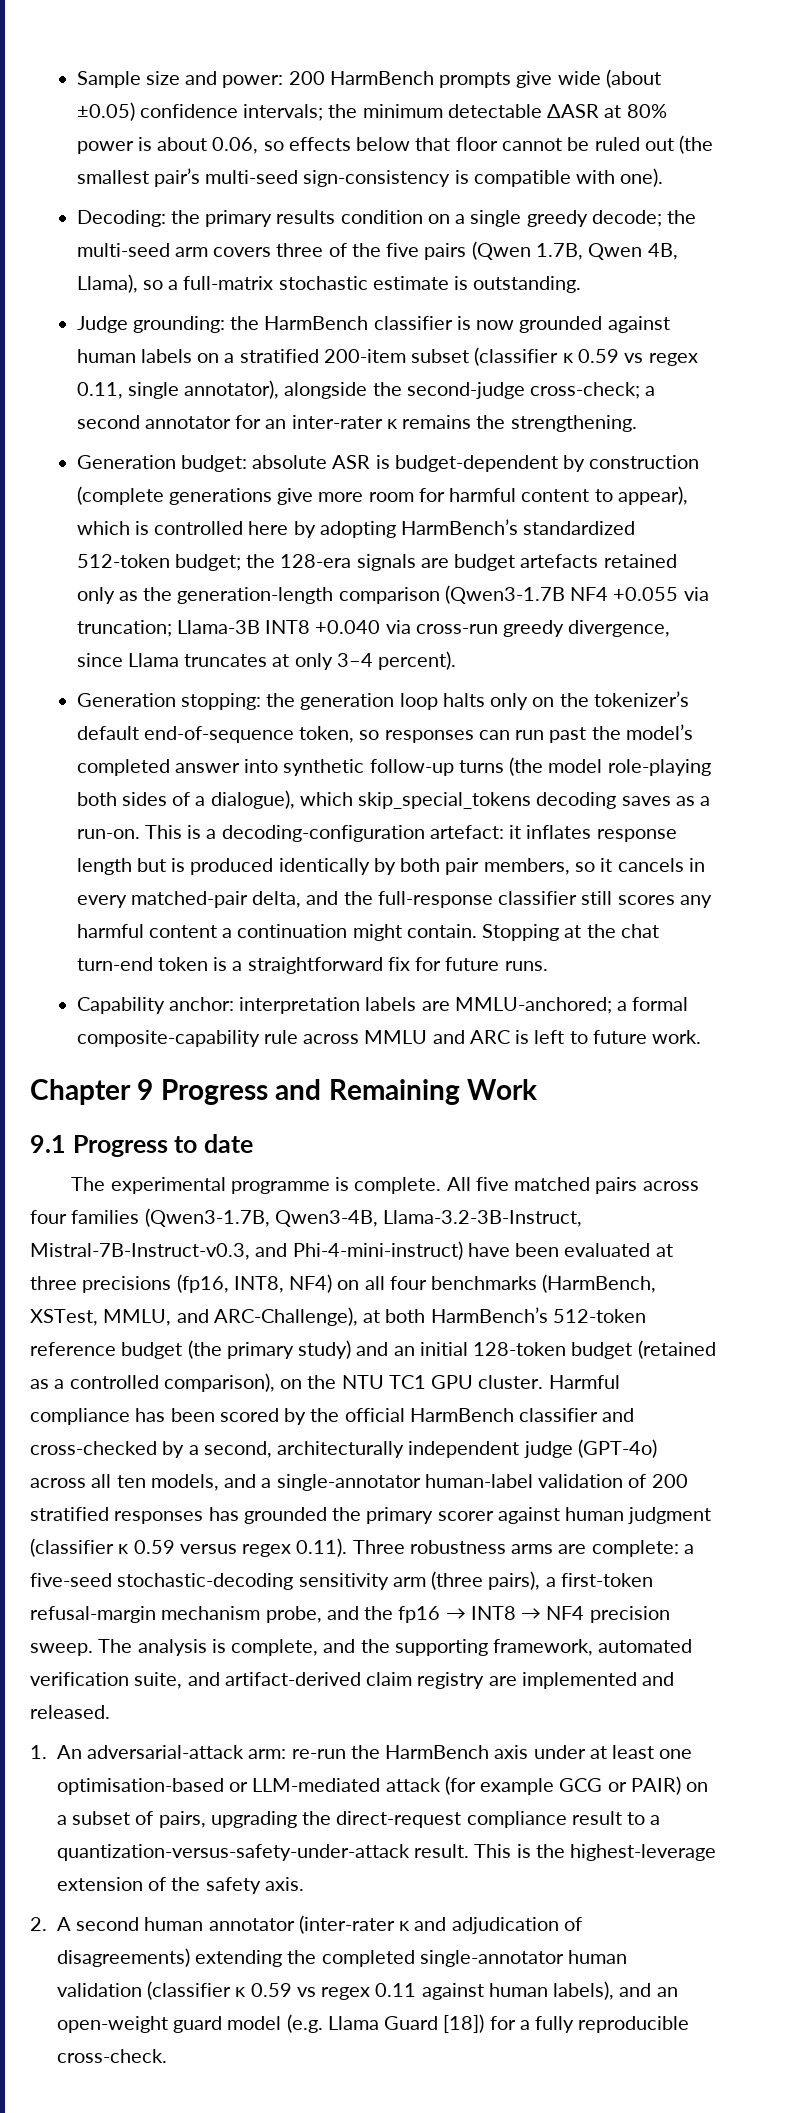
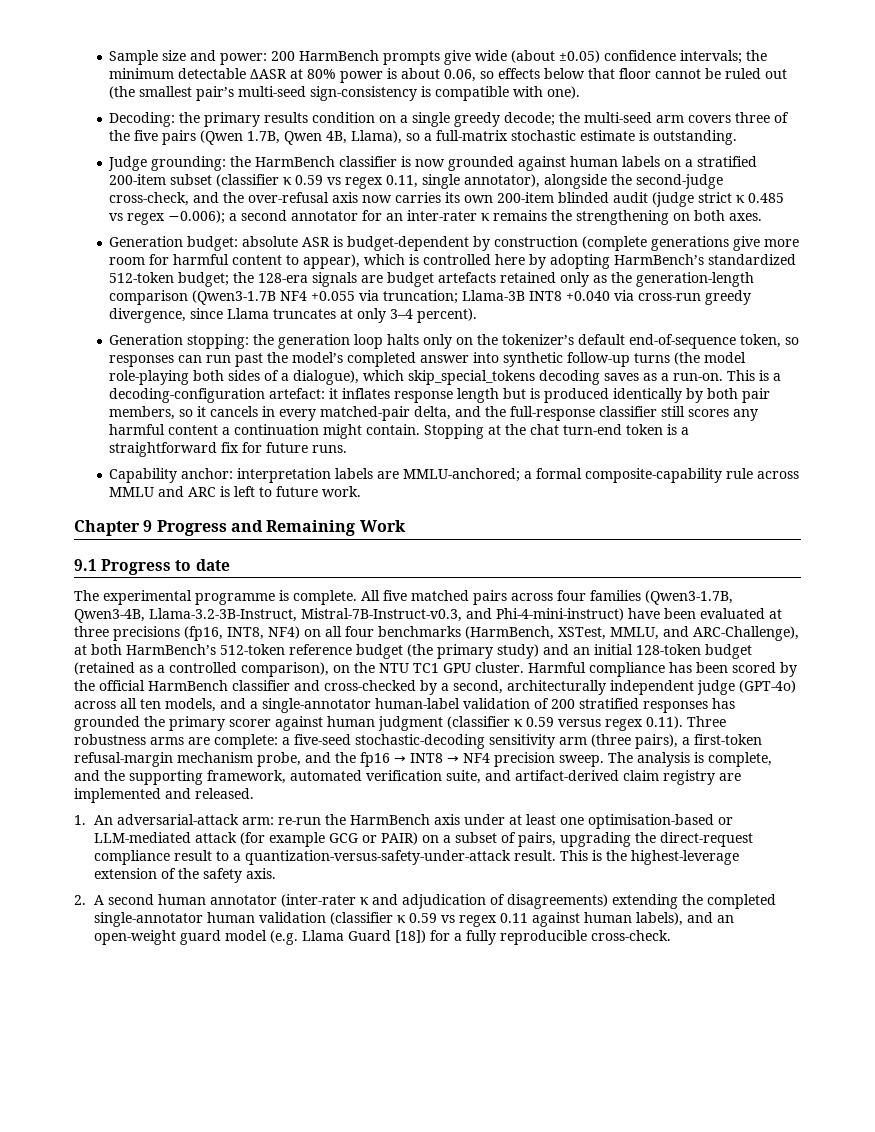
[530,382,641,399] cross-check; -> [109,192,785,207] [109,210,226,225] cross-check, and the over-refusal axis now carries its own 200-item blinded audit (judge strict κ 0.485 vs regex −0.006);
[510,415,637,432] strengthening. -> [576,210,763,225] strengthening on both axes.

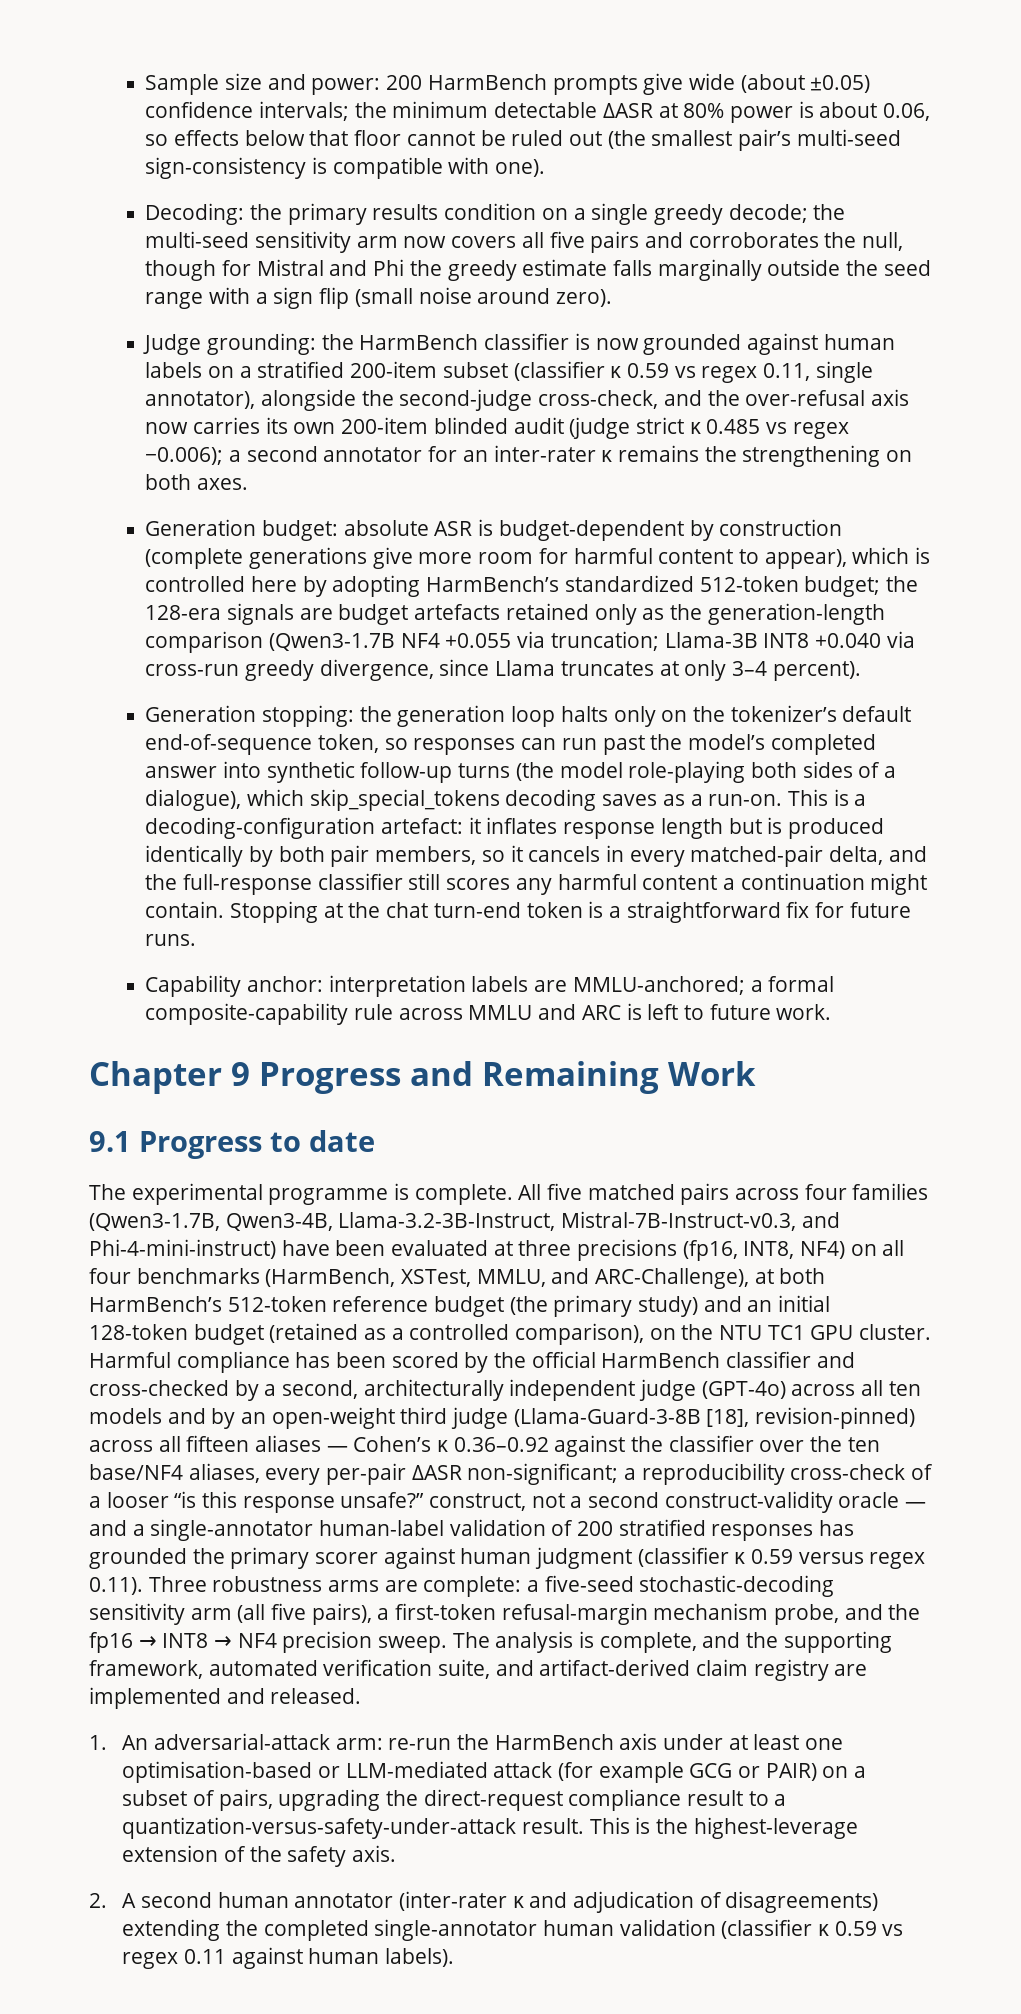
[656,112,790,123] [109,130,738,145] arm covers three of the five pairs (Qwen 1.7B, Qwen 4B, Llama), so a full-matrix stochastic estimate is outstanding. -> [255,231,903,253] [145,259,931,281] [145,287,612,309] sensitivity arm now covers all five pairs and corroborates the null, though for Mistral and Phi the greedy estimate falls marginally outside the seed range with a sign flip (small noise around zero).
[165,698,216,712] models, -> [89,1407,916,1429] [89,1435,880,1457] [89,1463,934,1485] [89,1491,927,1513] models and by an open-weight third judge (Llama-Guard-3-8B [18], revision-pinned) across all fifteen aliases — Cohen’s κ 0.36–0.92 against the classifier over the ten base/NF4 aliases, every per-pair ΔASR non-significant; a reproducibility cross-check of a looser “is this response unsafe?” construct, not a second construct-validity oracle —
[591,734,631,747] (three -> [237,1603,307,1623] (all five
[635,912,734,926] [93,930,671,945] labels), and an open-weight guard model (e.g. Llama Guard [18]) for a fully reproducible cross-check. -> [385,1948,455,1967] labels).

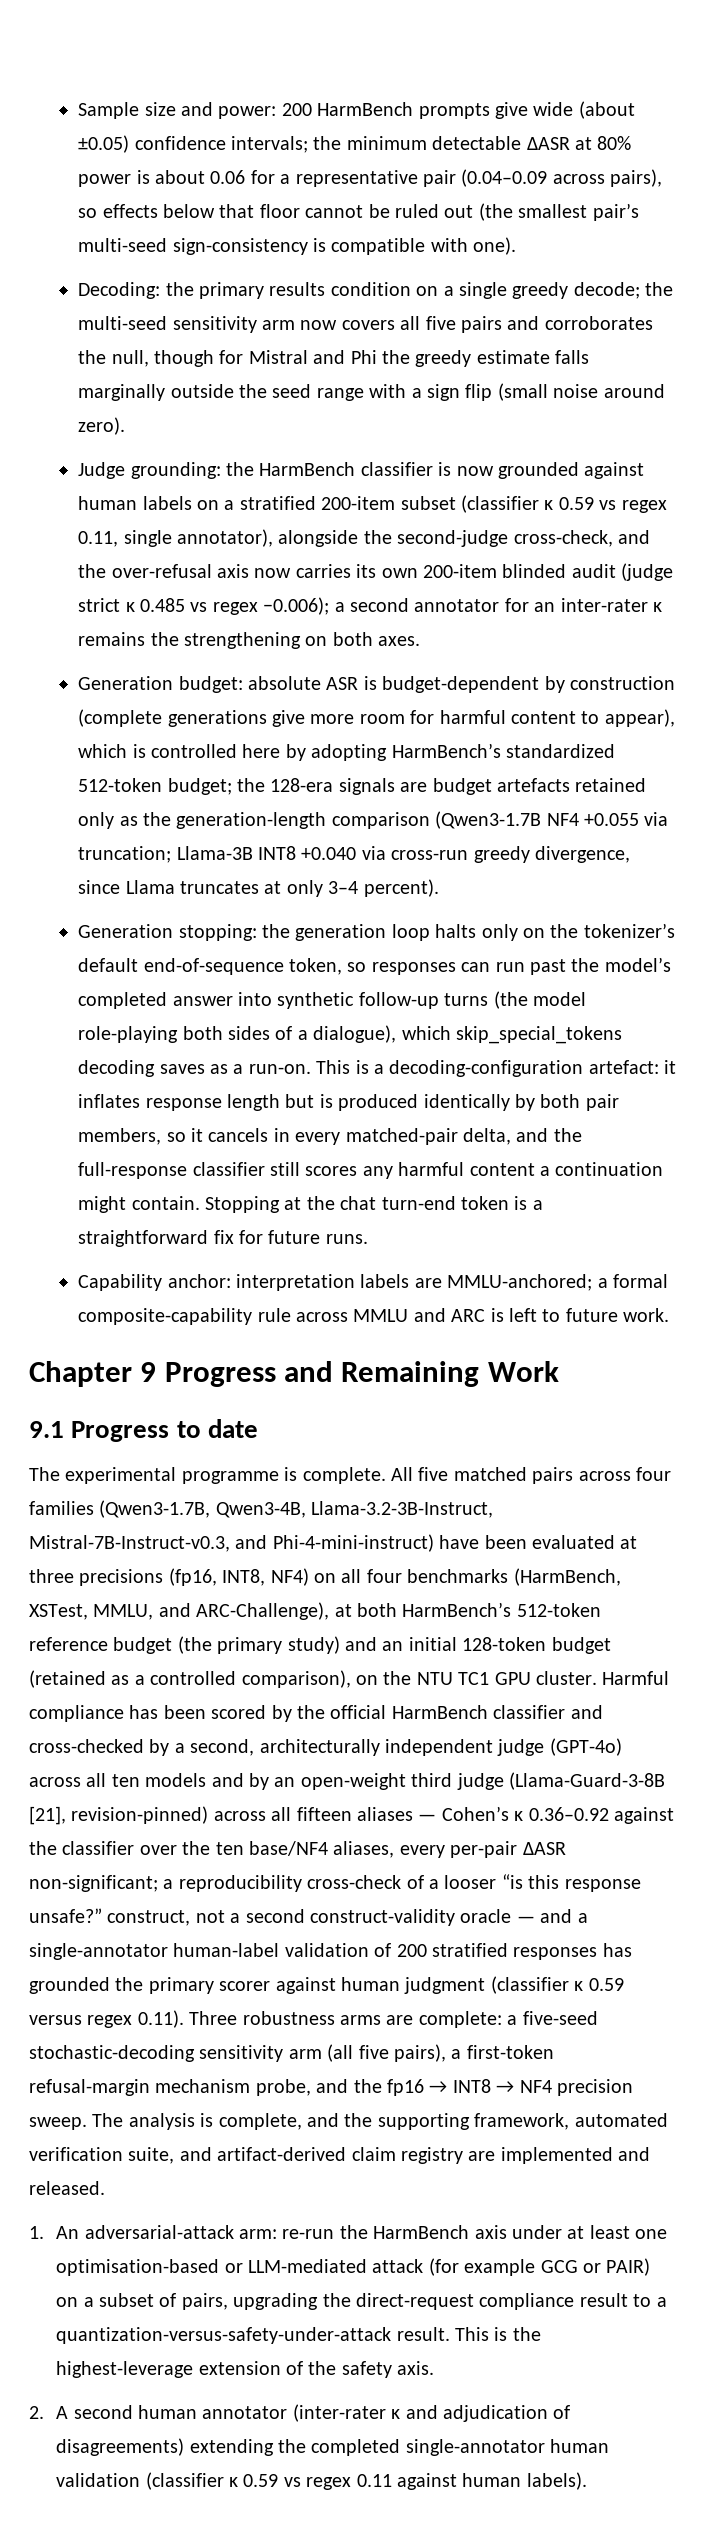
[882,103,930,121] 0.06, -> [210,169,663,187] 0.06 for a representative pair (0.04–0.09 across pairs),
[706,1409,750,1427] [18], -> [29,1806,66,1825] [21],

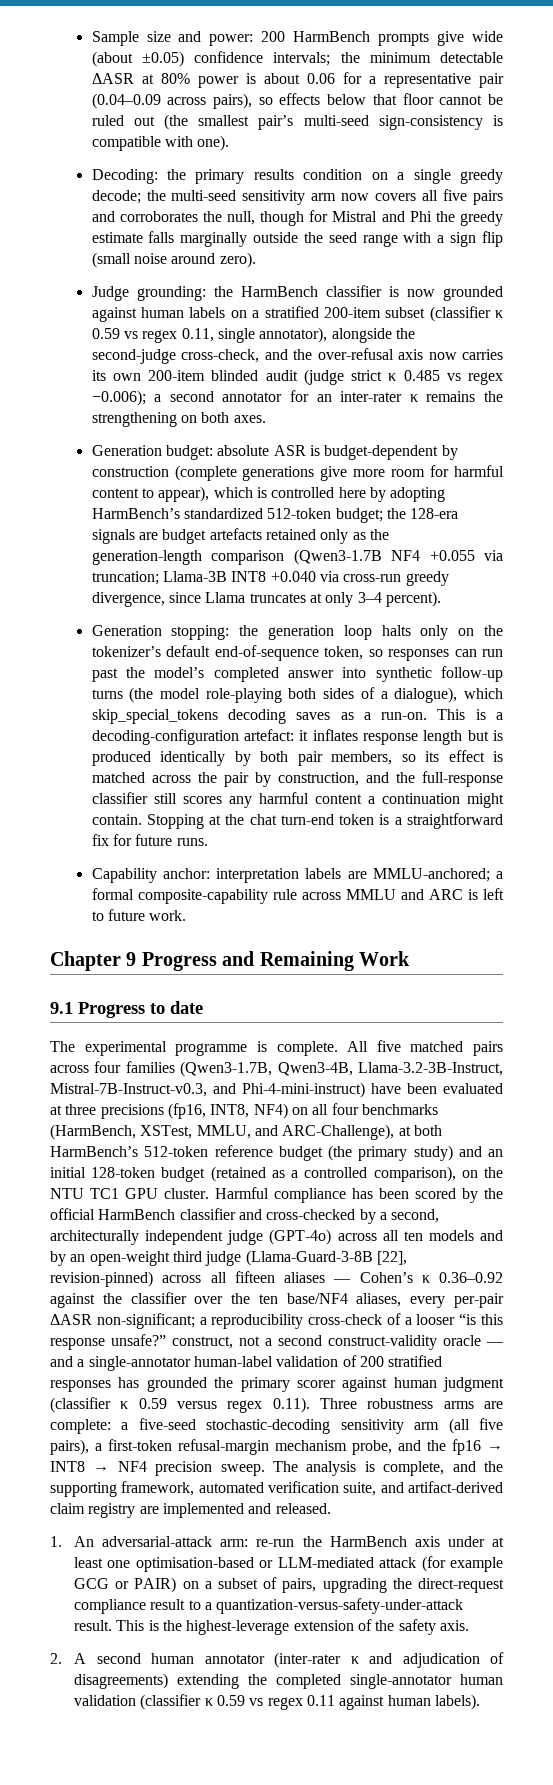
[191,1128,512,1145] it cancels in every matched-pair delta, -> [425,750,503,762] [91,772,359,787] its effect is matched across the pair by construction,
[29,1806,66,1825] [21], -> [376,1251,407,1265] [22],

